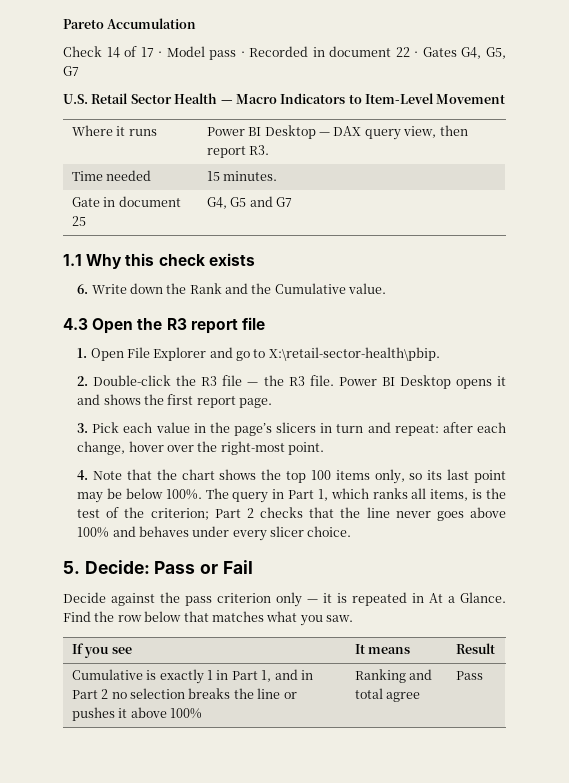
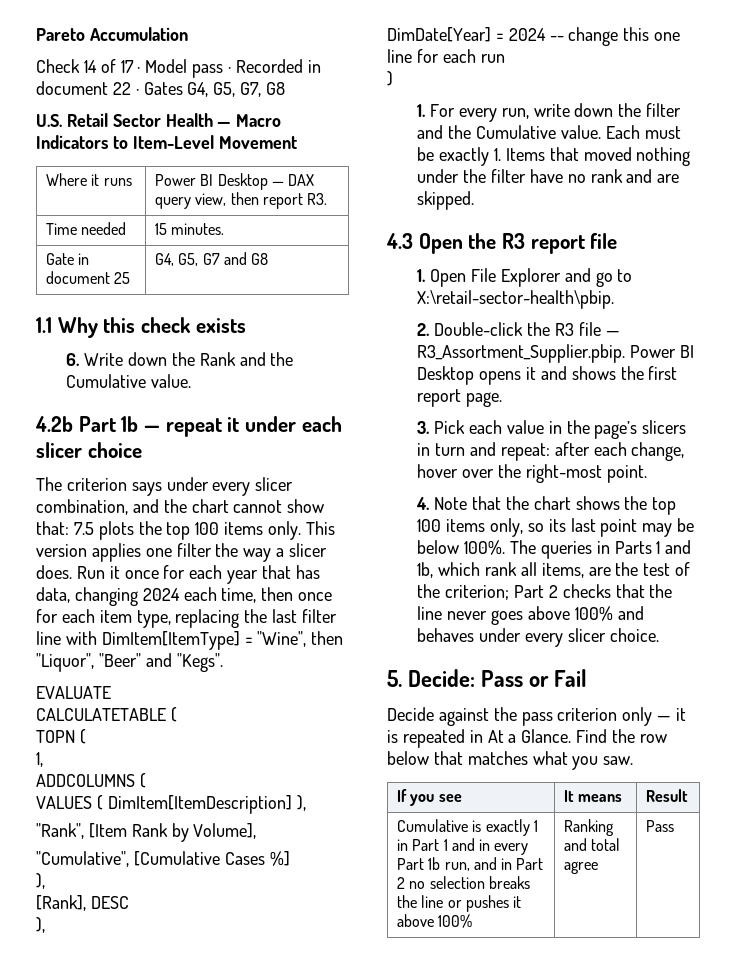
[63,66,79,76] G7 -> [240,82,286,97] G7, G8
[230,196,293,207] G5 and G7 -> [178,252,269,266] G5, G7 and G8
(387, 288) none -> [35,416,342,437] [36,442,142,458] [36,477,294,496] [36,499,325,515] [36,521,335,540] [36,543,328,562] [36,565,320,584] [36,587,333,606] [36,609,338,628] [36,631,344,650] [36,653,223,672] [36,686,111,699] [36,707,177,722] [36,729,86,744] [36,752,43,767] [36,773,146,788] [36,795,306,814] [36,823,257,842] [36,851,290,867] [36,873,45,889] [36,895,129,911] [36,917,45,933] [387,27,681,46] [387,49,505,63] [387,71,393,86] [417,103,682,122] [417,125,681,139] [417,147,691,166] [417,169,680,183] [417,191,475,210] // 4.2b Part 1b — repeat it under each slicer choice // The criterion says under every slicer combination, and the chart cannot show that: 7.5 plots the top 100 items only. This version applies one filter the way a slicer does. Run it once for each year that has data, changing 2024 each time, then once for each item type, replacing the last filter line with DimItem[ItemType] = "Wine", then "Liquor", "Beer" and "Kegs". // EVALUATE // CALCULATETABLE ( // TOPN ( // 1, // ADDCOLUMNS ( // VALUES ( DimItem[ItemDescription] ), // "Rank", [Item Rank by Volume], // "Cumulative", [Cumulative Cases %] // ), // [Rank], DESC // ), // DimDate[Year] = 2024 -- change this one line for each run // ) // 1. For every run, write down the filter and the Cumulative value. Each must be exactly 1. Items that moved nothing under the filter have no rank and are skipped.
[263,375,334,386] the R3 file. -> [417,344,626,363] R3_Assortment_Supplier.pbip.
[232,488,408,503] query in Part 1, which ranks -> [540,540,692,559] [417,562,517,578] queries in Parts 1 and 1b, which rank
[472,489,483,499] is -> [588,567,611,576] are
[261,670,272,682] 1, -> [443,838,529,855] [396,857,470,871] 1 and in every Part 1b run,

